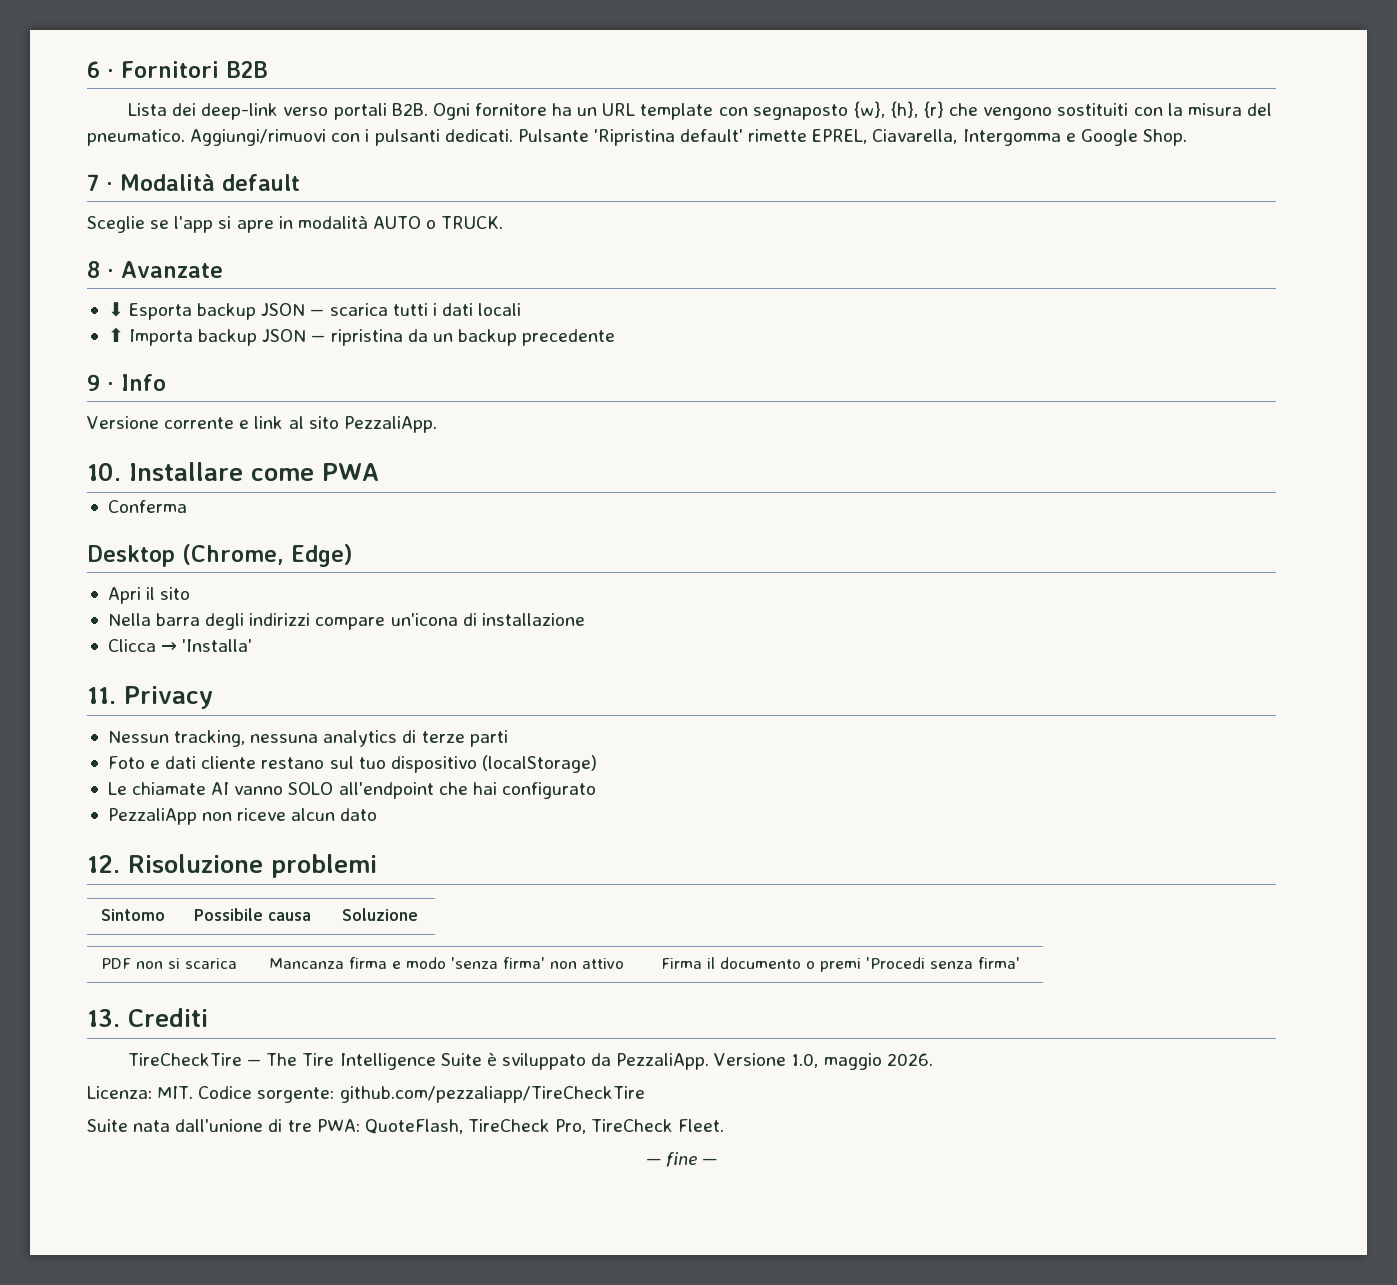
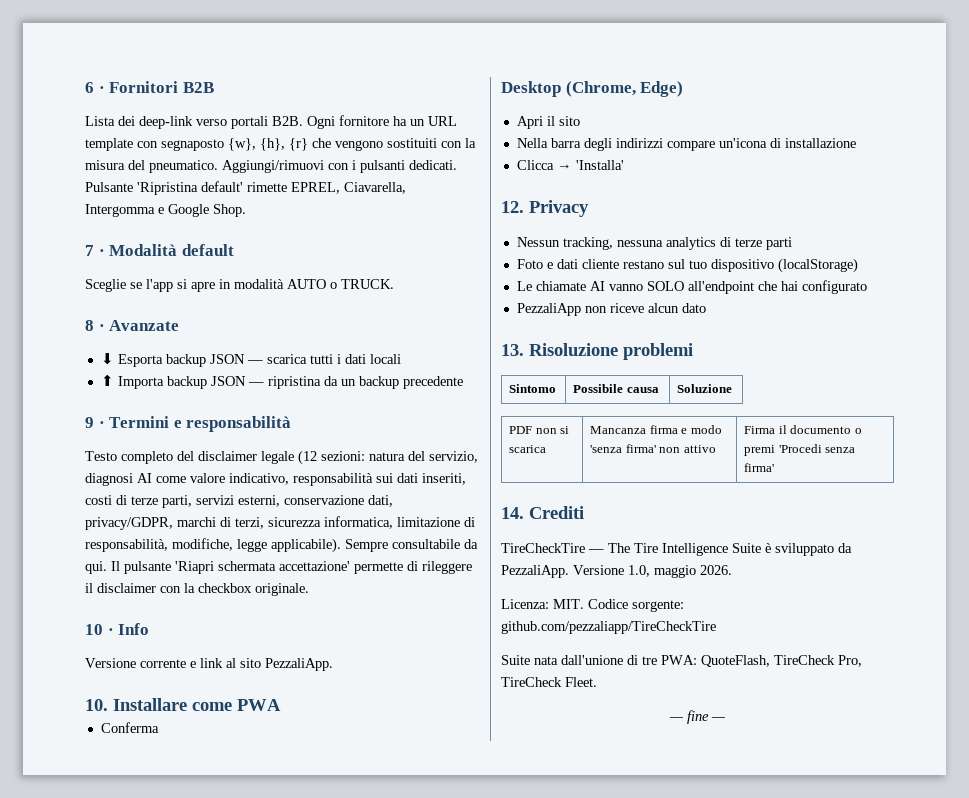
(114, 386) none -> [109,416,292,432] [85,450,478,465] [85,473,466,486] [85,495,393,508] [85,516,475,530] [85,538,478,553] [85,561,472,574] [85,583,309,596] [85,624,114,635] Termini e responsabilità // Testo completo del disclaimer legale (12 sezioni: natura del servizio, diagnosi AI come valore indicativo, responsabilità sui dati inseriti, costi di terze parti, servizi esterni, conservazione dati, privacy/GDPR, marchi di terzi, sicurezza informatica, limitazione di responsabilità, modifiche, legge applicabile). Sempre consultabile da qui. Il pulsante 'Riapri schermata accettazione' permette di rileggere il disclaimer con la checkbox originale. // 10 ·
[87,687,116,704] 11. -> [501,201,524,213] 12.
[87,855,120,873] 12. -> [501,344,524,356] 13.
[87,1009,120,1027] 13. -> [501,507,524,519] 14.

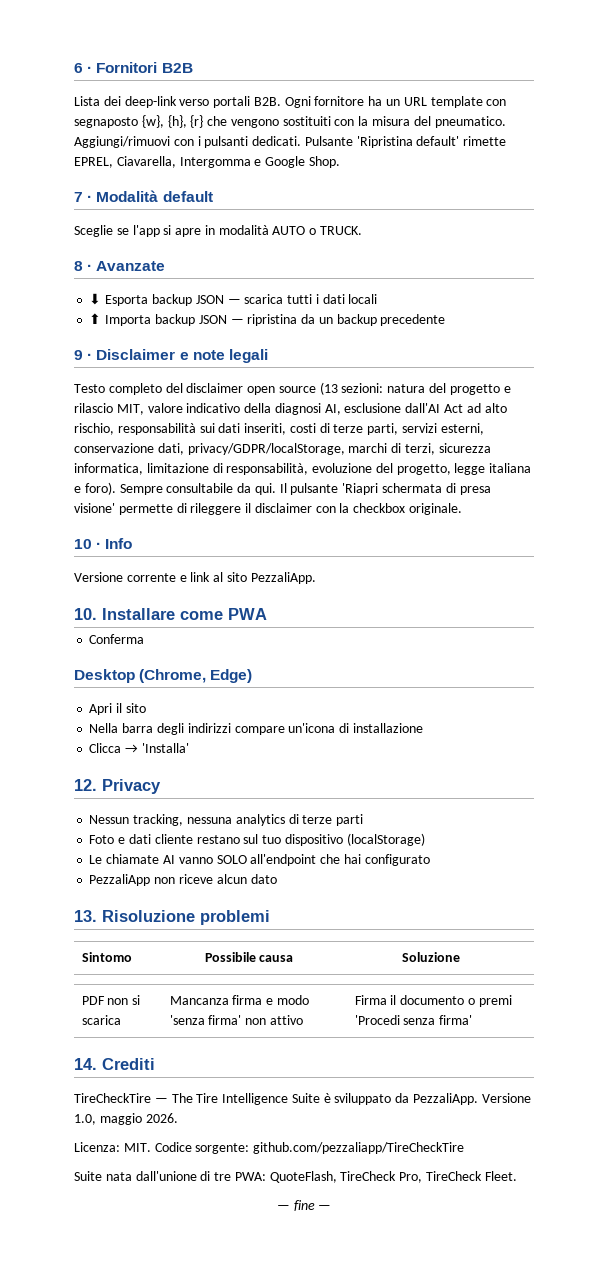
[109,416,292,432] Termini e responsabilità -> [96,349,268,363] Disclaimer e note legali
[261,450,478,465] [85,473,289,486] legale (12 sezioni: natura del servizio, diagnosi AI come valore indicativo, -> [247,382,511,395] [74,403,507,415] [74,423,114,435] open source (13 sezioni: natura del progetto e rilascio MIT, valore indicativo della diagnosi AI, esclusione dall'AI Act ad alto rischio,
[85,517,173,530] privacy/GDPR, -> [187,443,345,455] privacy/GDPR/localStorage,
[172,538,341,553] modifiche, legge applicabile). -> [312,463,532,475] [74,482,116,495] evoluzione del progetto, legge italiana e foro).
[279,561,350,571] accettazione' -> [445,483,491,495] [74,503,115,513] di presa visione'

